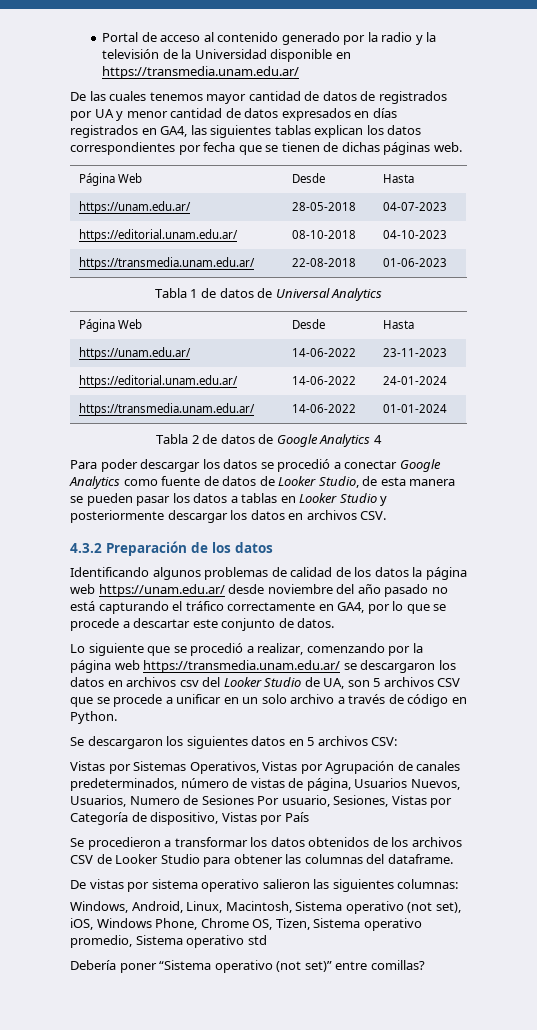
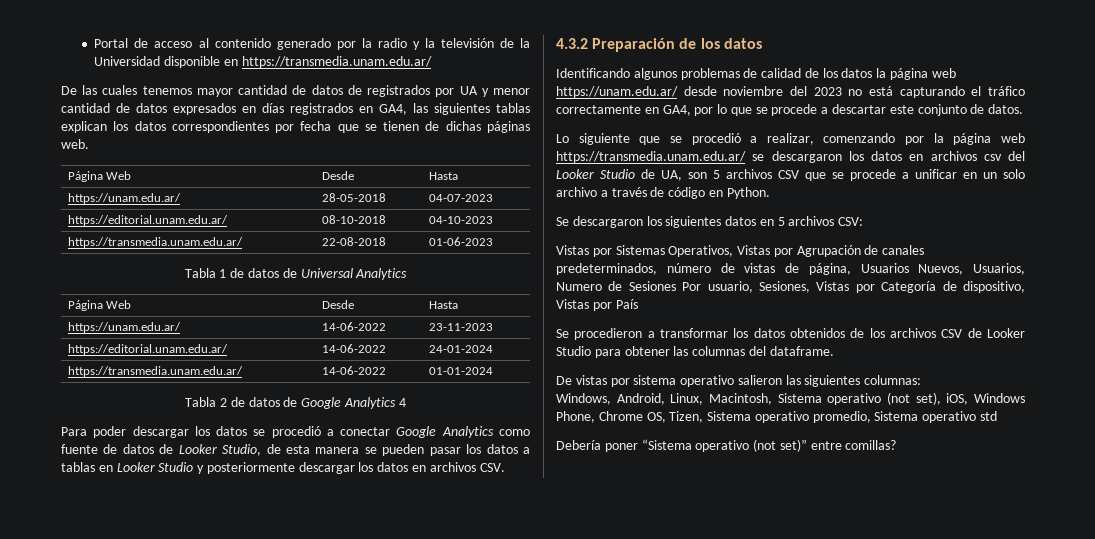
[357,584,429,597] año pasado -> [813,87,842,96] 2023

